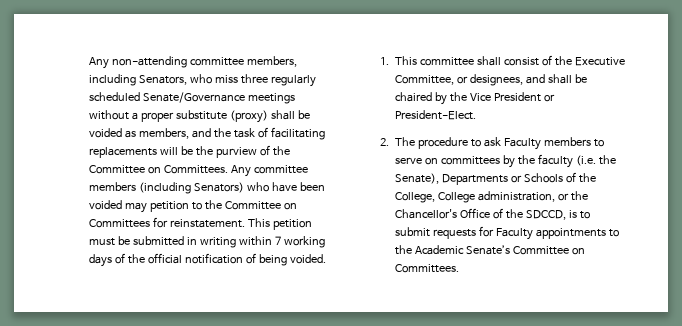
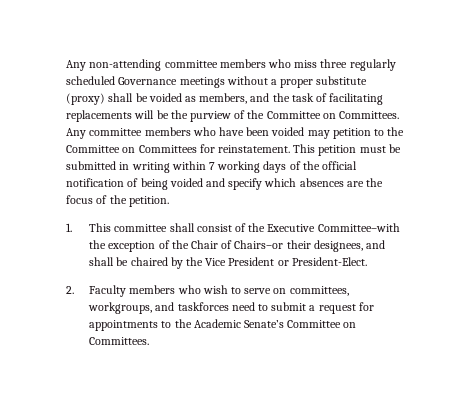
[247,56,298,67] [89,74,188,86] members, including Senators, -> [219,59,266,68] members
[143,92,246,103] Senate/Governance -> [118,77,178,85] Governance
[139,182,245,194] (including Senators) -> (191, 131) none
[290,254,327,264] voided. -> [169,178,384,190] [66,195,169,207] voided and specify which absences are the focus of the petition.
[394,75,468,85] Committee, or -> [317,223,400,232] [89,240,311,252] Committee–with the exception of the Chair of Chairs–or their
[394,137,604,150] [394,154,616,168] [394,172,596,185] [394,191,588,203] [394,208,590,220] [394,226,533,240] The procedure to ask Faculty members to serve on committees by the faculty (i.e. the Senate), Departments or Schools of the College, College administration, or the Chancellor's Office of the SDCCD, is to submit requests for Faculty -> [89,285,349,297] [88,302,374,314] Faculty members who wish to serve on committees, workgroups, and taskforces need to submit a request for

